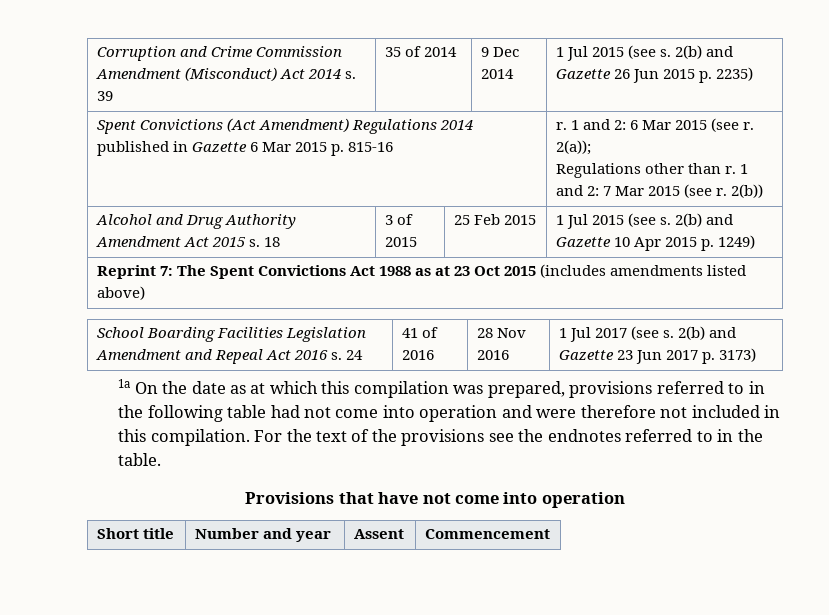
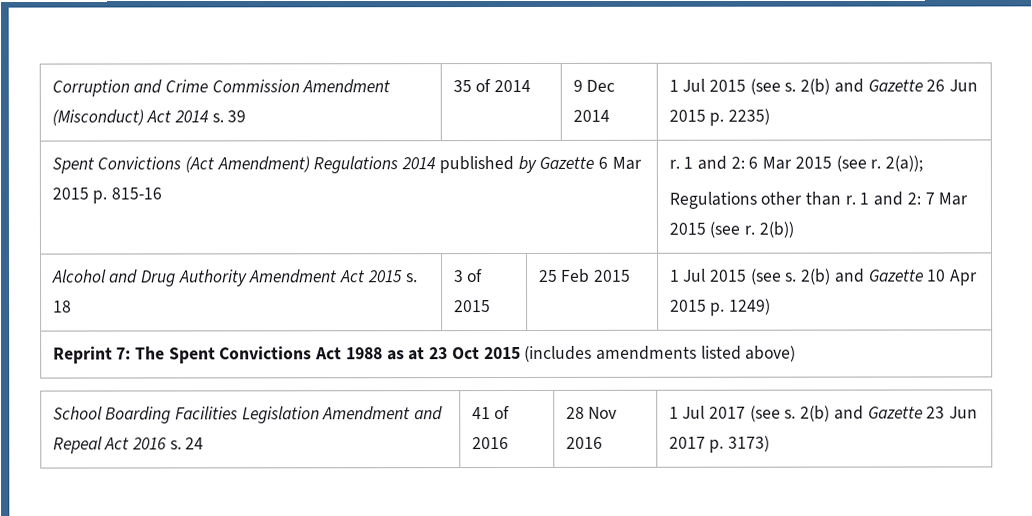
[172,141,188,152] in -> [517,155,537,173] by
[118,379,765,398] [118,405,781,422] [118,429,763,446] [118,453,162,466] [245,492,625,508] [96,528,174,539] [194,528,331,542] [353,529,404,539] [424,529,550,539] // 1a On the date as at which this compilation was prepared, provisions referred to in the following table had not come into operation and were therefore not included in this compilation. For the text of the provisions see the endnotes referred to in the table. // Provisions that have not come into operation // Short title | Number and year | Assent | Commencement -> (770, 443) none

